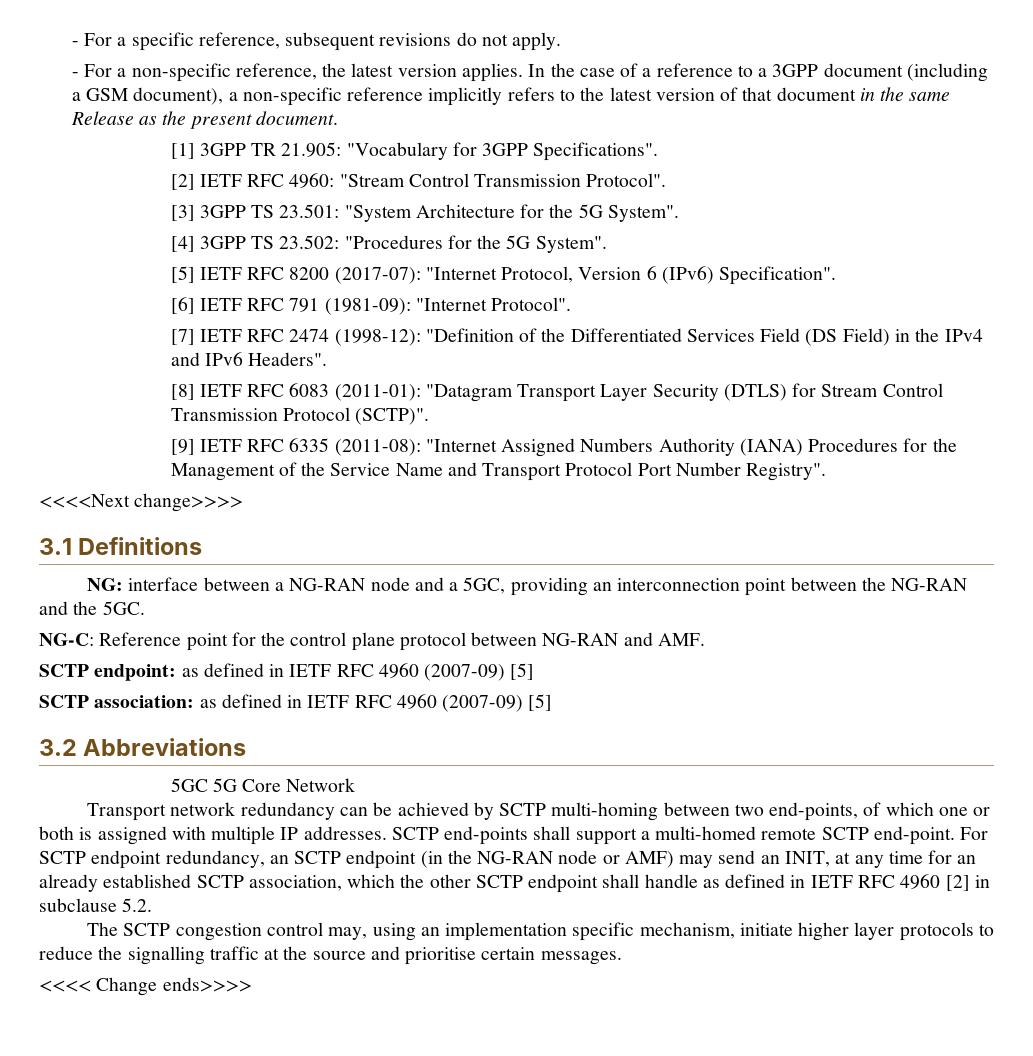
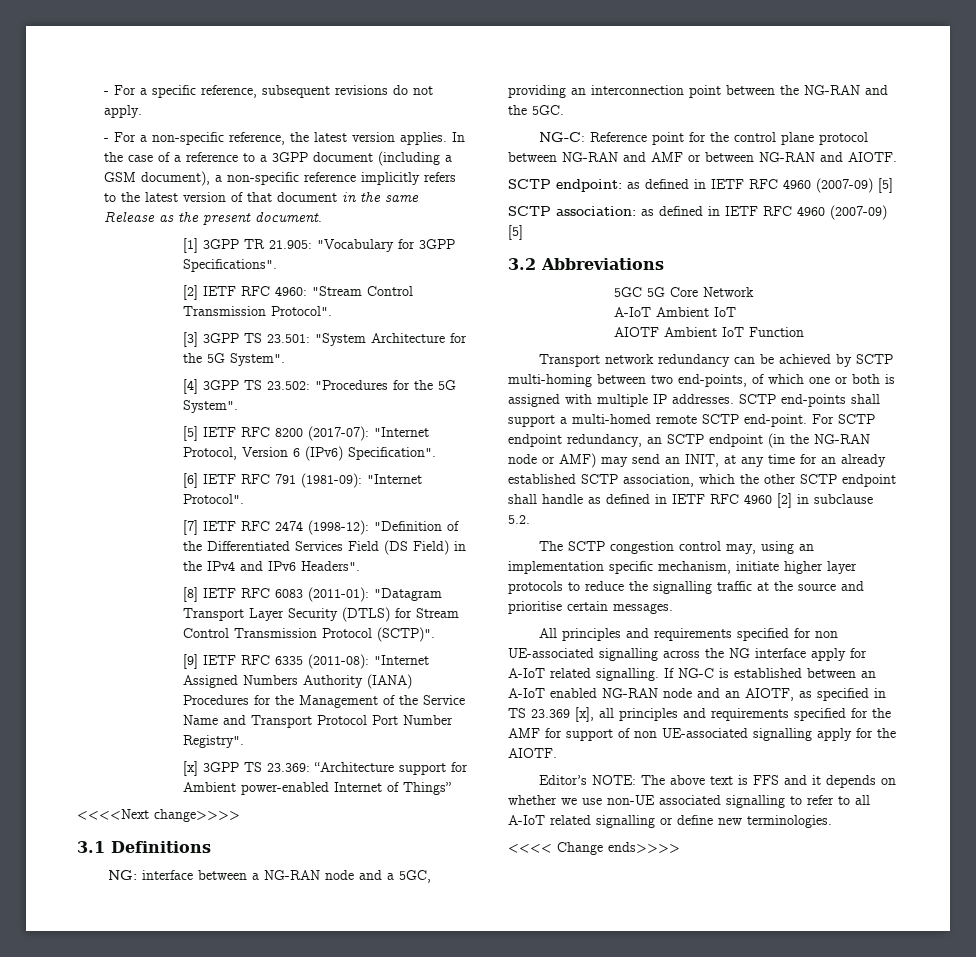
(827, 472) none -> [183,761,469,776] [183,782,452,795] // [x] 3GPP TS 23.369: “Architecture support for Ambient power-enabled Internet of Things”
[657,633,705,646] AMF. -> [651,152,897,162] AMF or between NG-RAN and AIOTF.
(356, 785) none -> [614,307,737,317] [614,327,805,337] // A-IoT Ambient IoT // AIOTF Ambient IoT Function
(622, 958) none -> [539,628,839,641] [508,648,867,661] [508,668,876,681] [508,688,886,701] [508,707,891,722] [508,728,896,741] [508,748,557,758] [539,775,897,788] [508,795,870,808] [508,815,832,828] // All principles and requirements specified for non UE-associated signalling across the NG interface apply for A-IoT related signalling. If NG-C is established between an A-IoT enabled NG-RAN node and an AIOTF, as specified in TS 23.369 [x], all principles and requirements specified for the AMF for support of non UE-associated signalling apply for the AIOTF. // Editor’s NOTE: The above text is FFS and it depends on whether we use non-UE associated signalling to refer to all A-IoT related signalling or define new terminologies.

